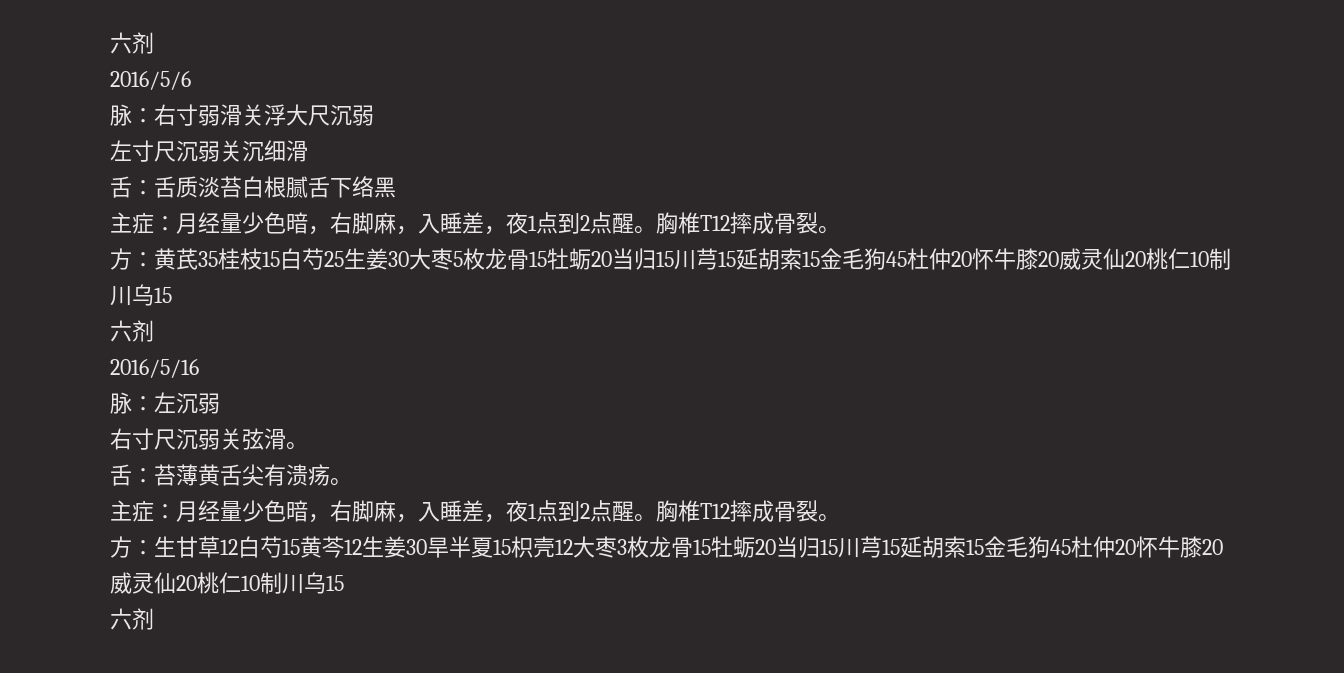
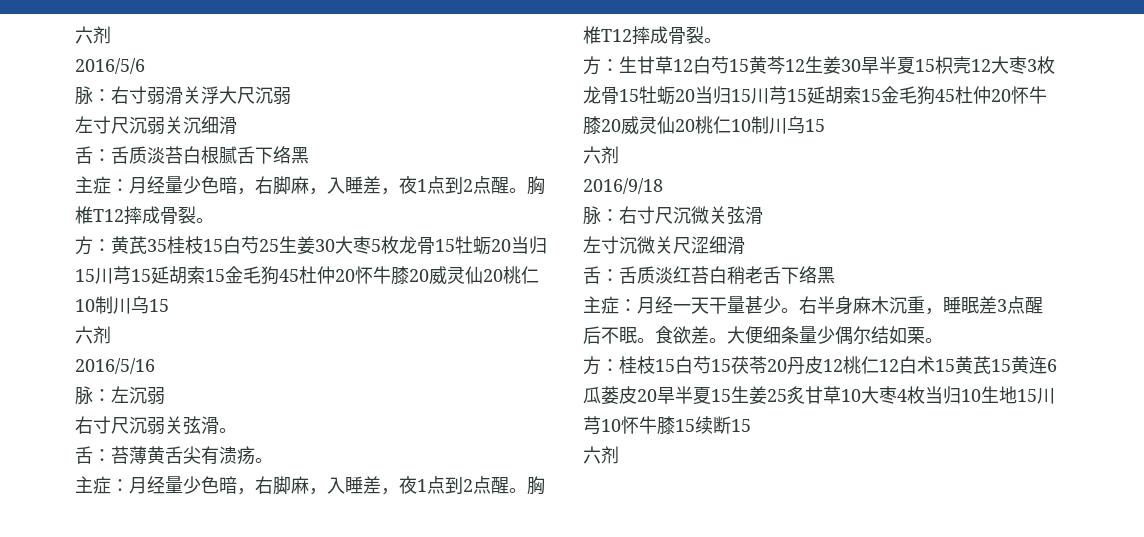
(154, 619) none -> [583,178,663,194] [583,206,763,225] [583,236,745,254] [583,266,835,285] [583,296,1043,315] [583,326,943,345] [583,356,1057,375] [583,386,1055,404] [583,416,751,435] [583,446,619,464] // 2016/9/18 // 脉：右寸尺沉微关弦滑 // 左寸沉微关尺涩细滑 // 舌：舌质淡红苔白稍老舌下络黑 // 主症：月经一天干量甚少。右半身麻木沉重，睡眠差3点醒后不眠。食欲差。大便细条量少偶尔结如栗。 // 方：桂枝15白芍15茯苓20丹皮12桃仁12白术15黄芪15黄连6瓜蒌皮20旱半夏15生姜25炙甘草10大枣4枚当归10生地15川芎10怀牛膝15续断15 // 六剂

